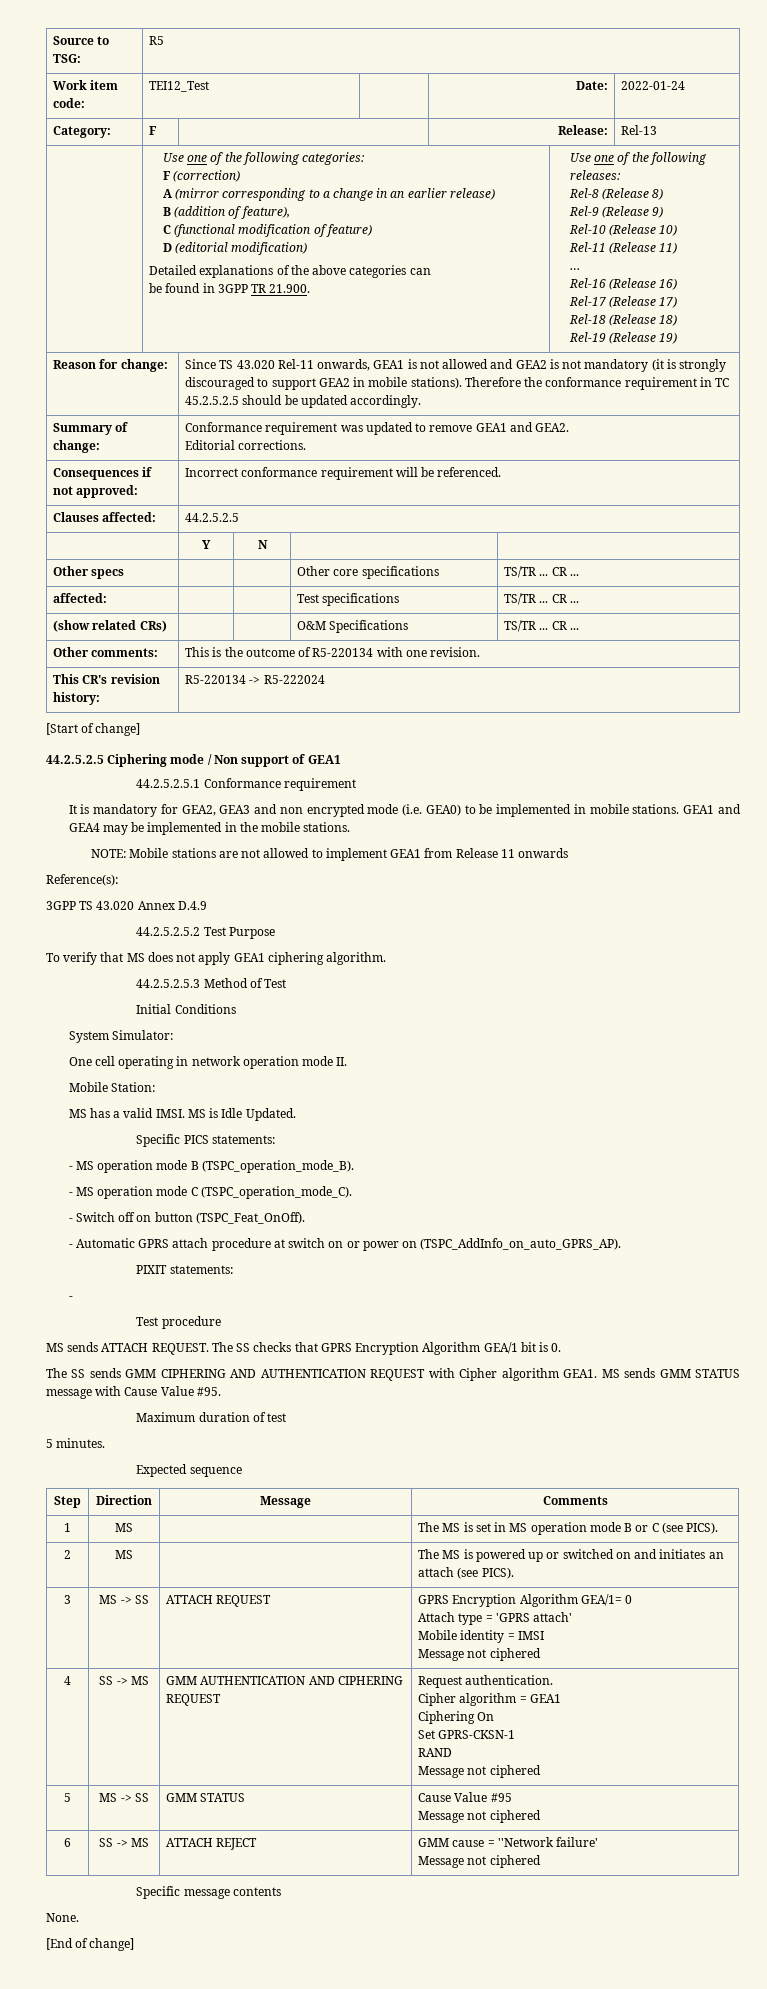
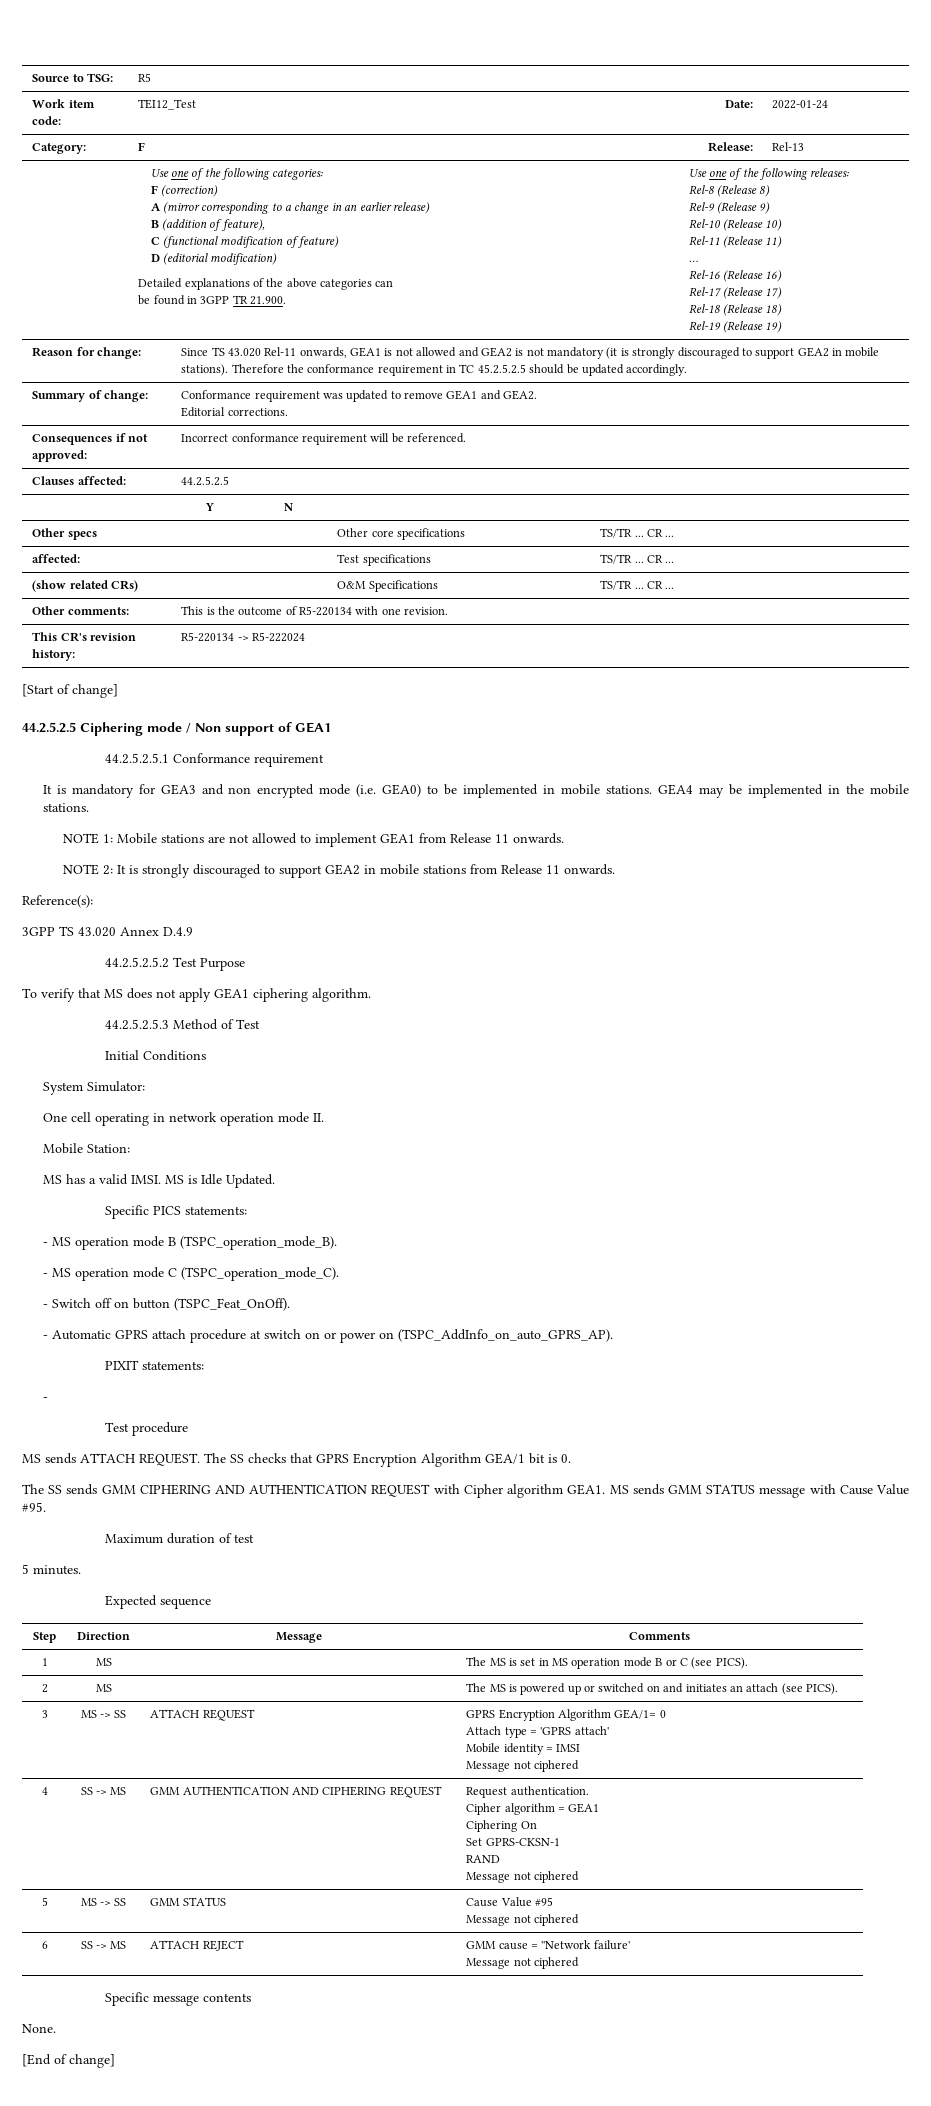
[181,805,216,816] GEA2, -> (155, 789) none
[683,804,741,814] GEA1 and -> (653, 789) none
[91,849,127,858] NOTE: -> [63,833,114,844] NOTE 1:
[518,848,569,858] onwards -> [513,833,565,844] [63,864,616,878] onwards. // NOTE 2: It is strongly discouraged to support GEA2 in mobile stations from Release 11 onwards.

